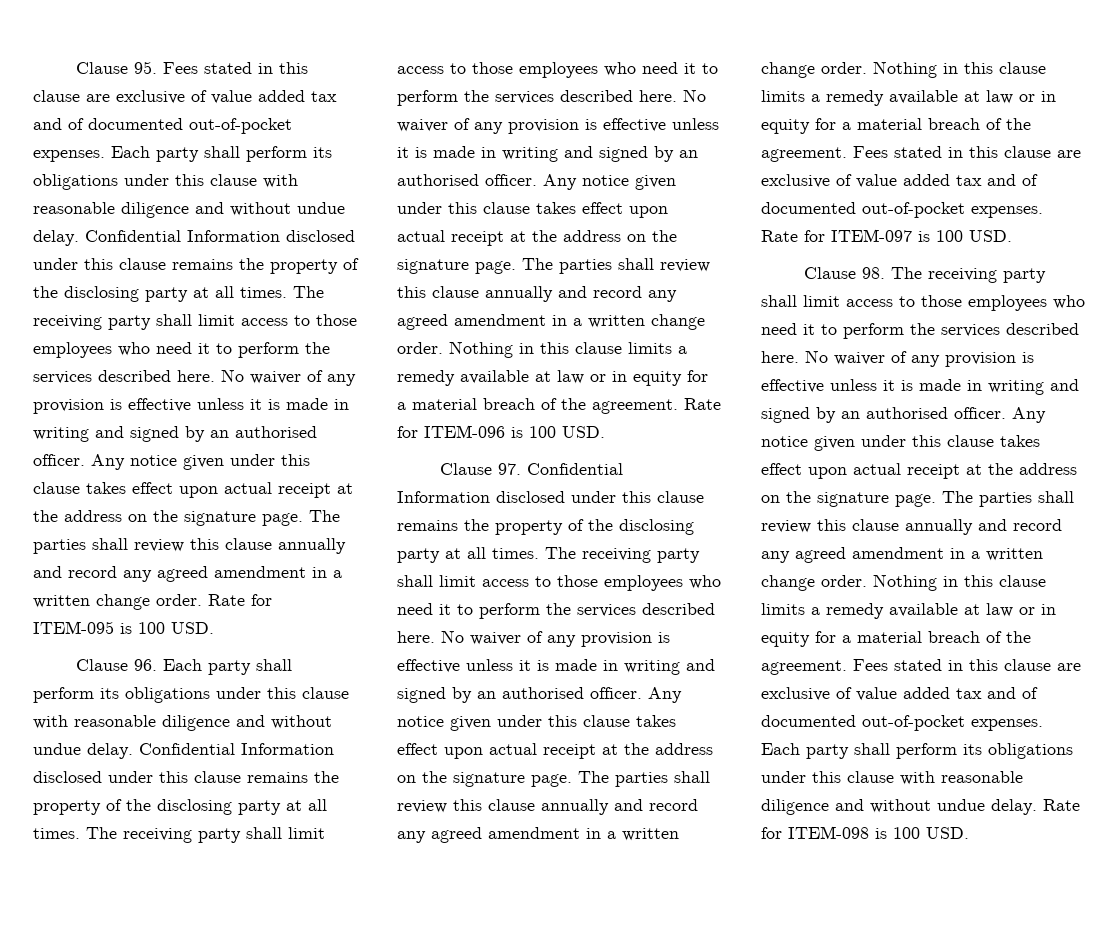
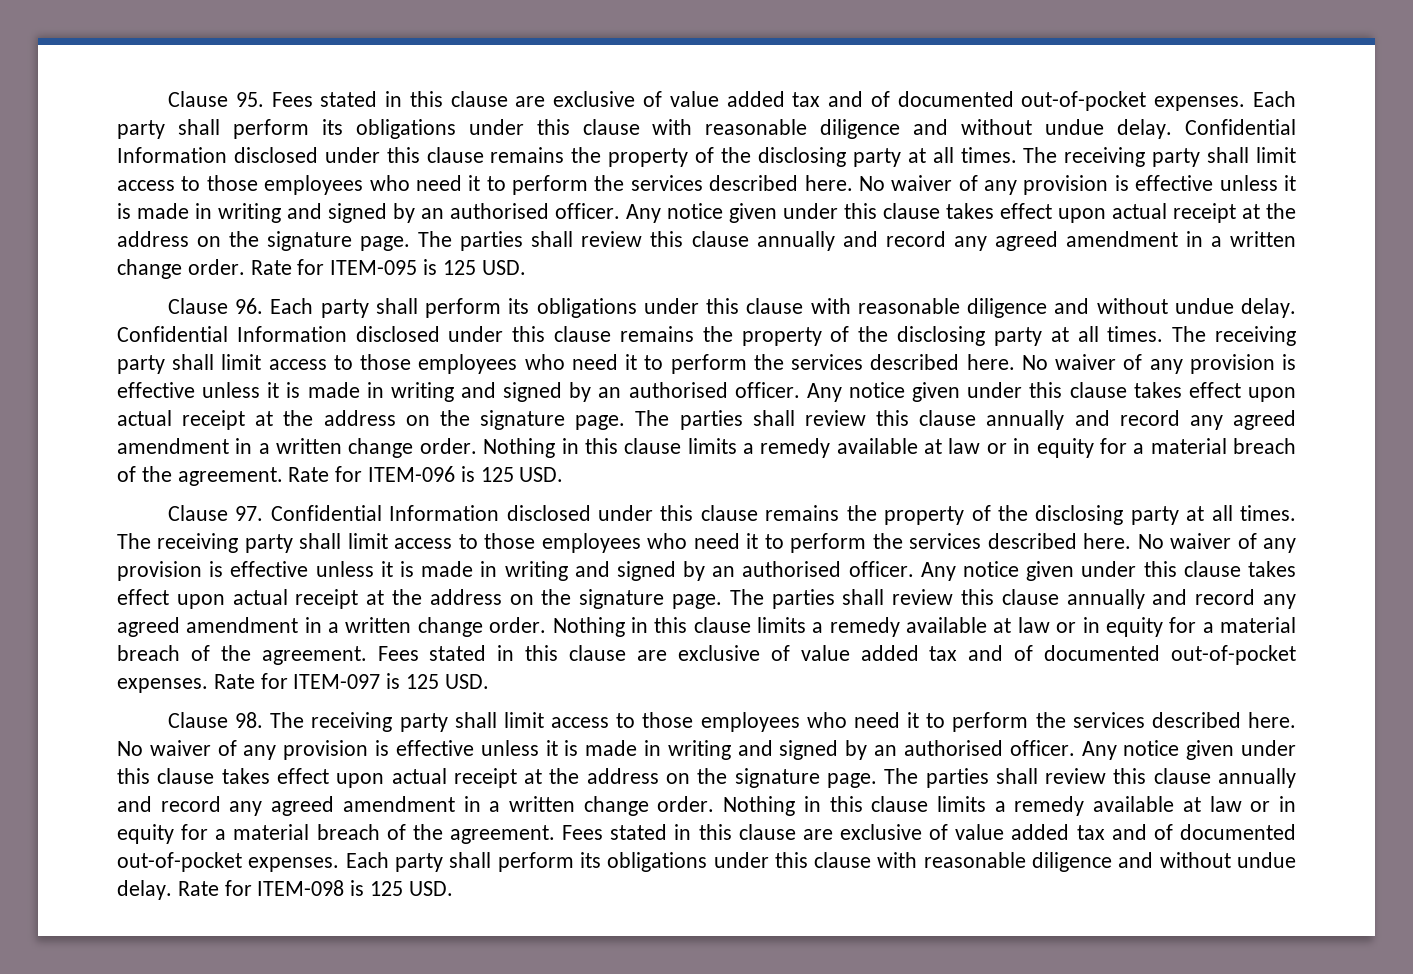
[138,622,165,634] 100 -> [442,260,476,275] 125
[529,426,556,438] 100 -> [480,467,514,482] 125
[936,230,963,242] 100 -> [406,674,440,689] 125
[893,827,920,839] 100 -> [370,881,404,896] 125

